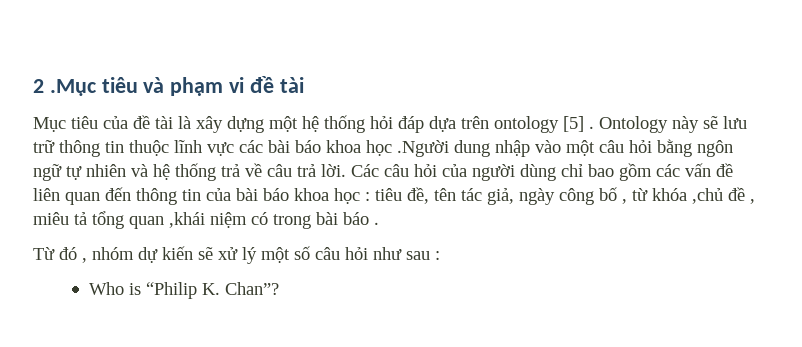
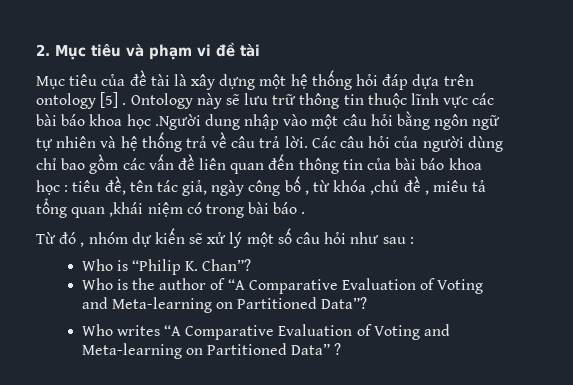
[33,79,96,96] 2 .Mục -> [36,44,86,60] 2. Mục
(280, 288) none -> [81,278,484,294] [81,297,368,313] [81,324,450,340] [81,343,342,359] // Who is the author of “A Comparative Evaluation of Voting and Meta-learning on Partitioned Data”? // Who writes “A Comparative Evaluation of Voting and Meta-learning on Partitioned Data” ?

